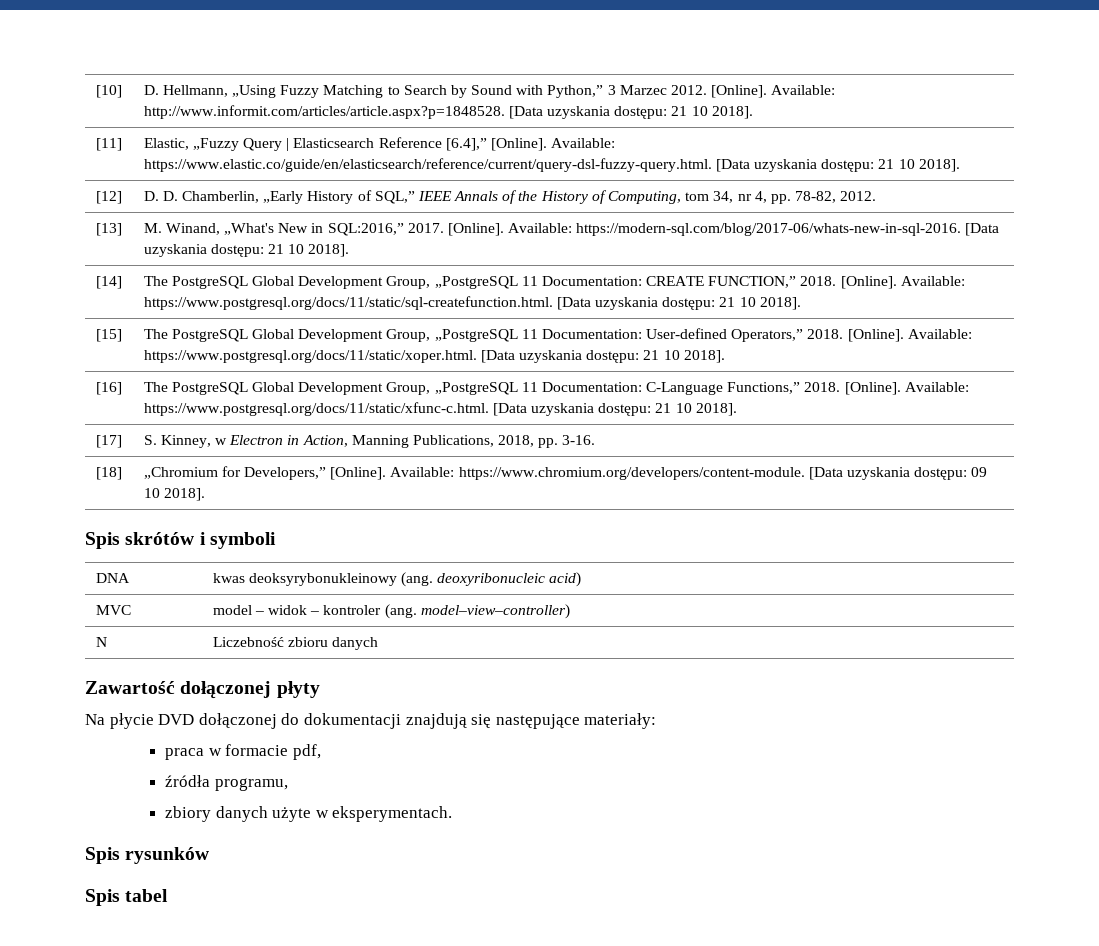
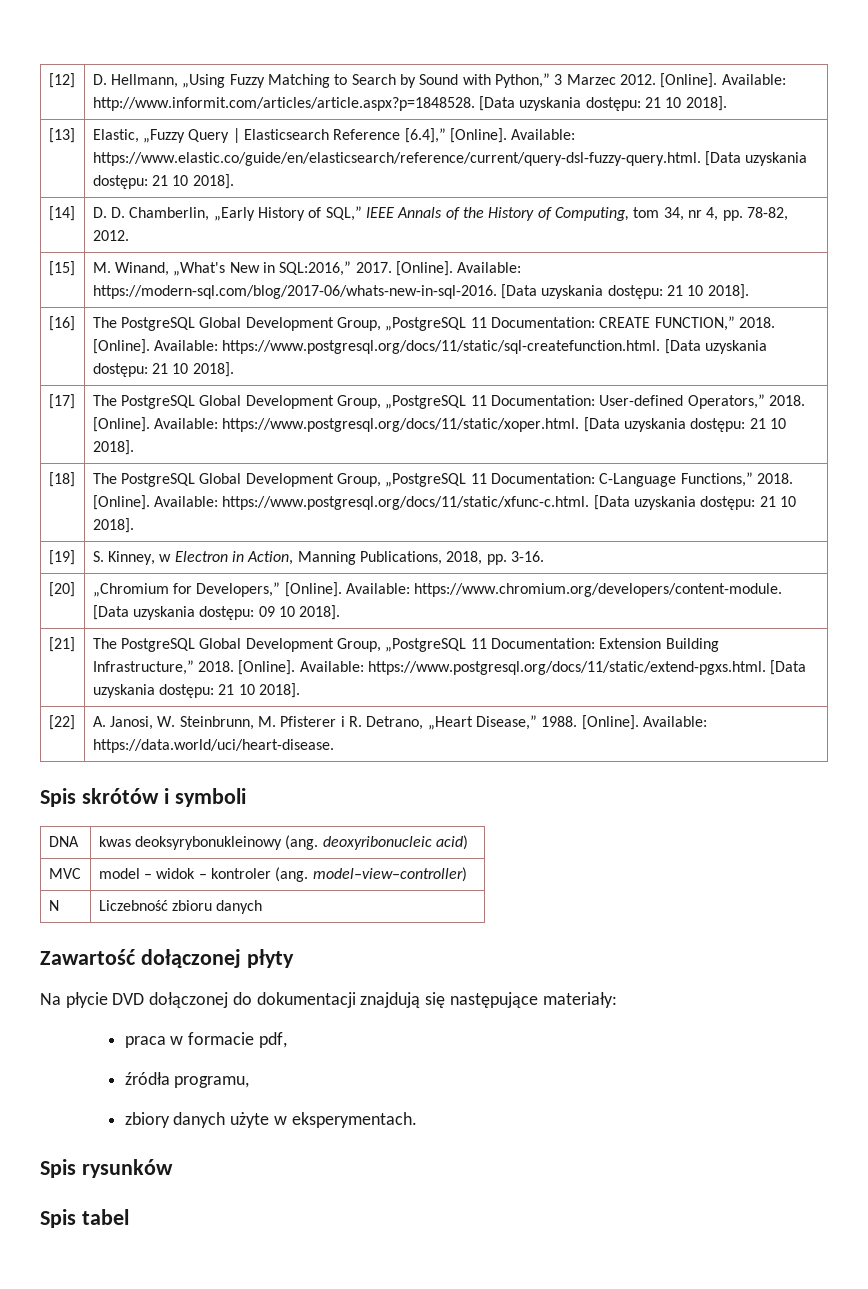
[95,85,122,98] [10] -> [48,73,75,88] [12]
[95,138,122,151] [11] -> [48,128,75,143] [13]
[95,191,122,204] [12] -> [48,206,75,221] [14]
[95,223,122,236] [13] -> [48,261,75,276] [15]
[95,276,122,289] [14] -> [48,316,75,331] [16]
[95,329,122,342] [15] -> [48,394,75,409] [17]
[95,382,122,395] [16] -> [48,472,75,487] [18]
[95,435,122,448] [17] -> [48,550,75,565] [19]
[95,467,122,480] [18] -> [48,582,75,597] [20]
(205, 494) none -> [48,637,75,652] [92,638,719,652] [92,660,807,675] [92,683,301,698] [48,715,75,730] [92,715,708,730] [92,739,334,753] // [21] | The PostgreSQL Global Development Group, „PostgreSQL 11 Documentation: Extension Building Infrastructure,” 2018. [Online]. Available: https://www.postgresql.org/docs/11/static/extend-pgxs.html. [Data uzyskania dostępu: 21 10 2018]. // [22] | A. Janosi, W. Steinbrunn, M. Pfisterer i R. Detrano, „Heart Disease,” 1988. [Online]. Available: https://data.world/uci/heart-disease.

